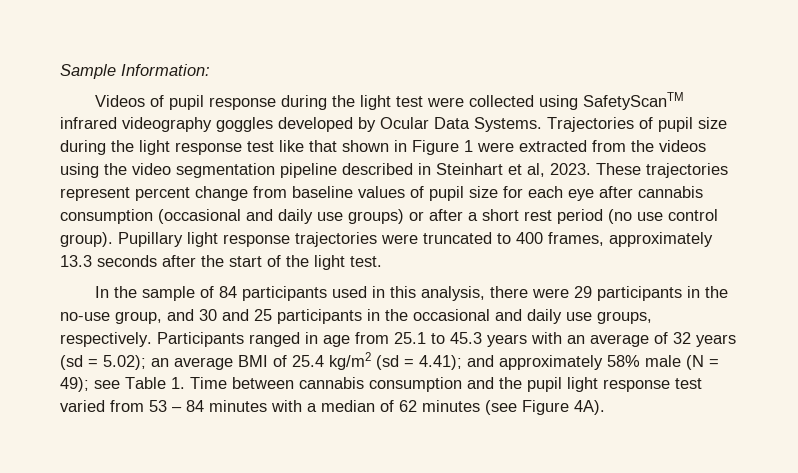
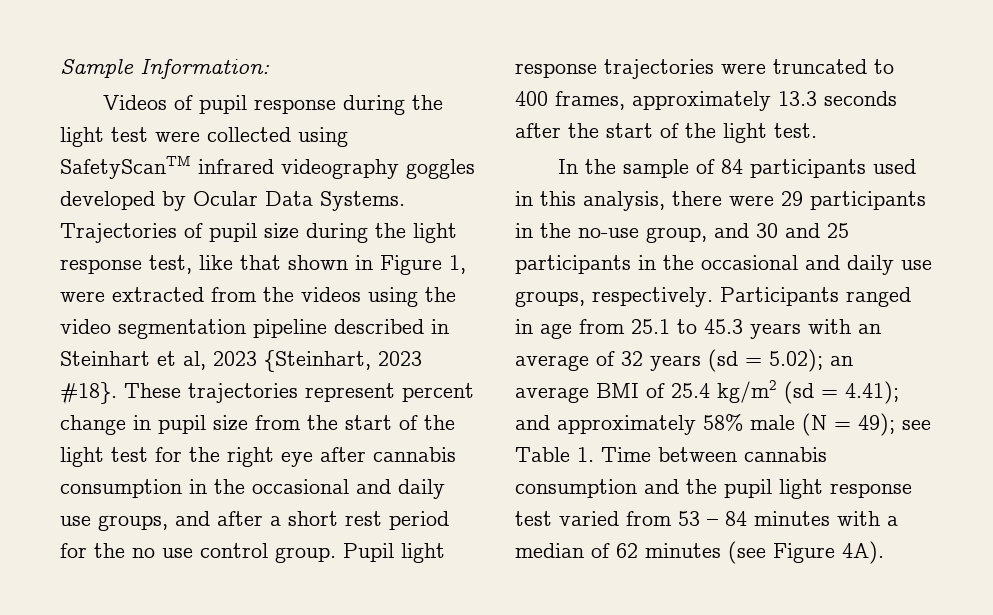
[247,141,274,152] test -> [149,255,192,274] test,
[464,140,473,152] 1 -> [449,255,466,274] 1,
[550,163,591,175] 2023. -> [213,350,422,372] [60,382,117,405] 2023 {Steinhart, 2023 #18}.
[253,186,563,201] from baseline values of pupil size for each -> [133,415,455,434] [60,447,274,467] in pupil size from the start of the light test for the right
[158,209,424,224] (occasional and daily use groups) or -> [189,479,445,499] [60,511,210,531] in the occasional and daily use groups, and
[608,209,718,224] [60,232,183,247] (no use control group). Pupillary -> [60,543,394,563] for the no use control group. Pupil

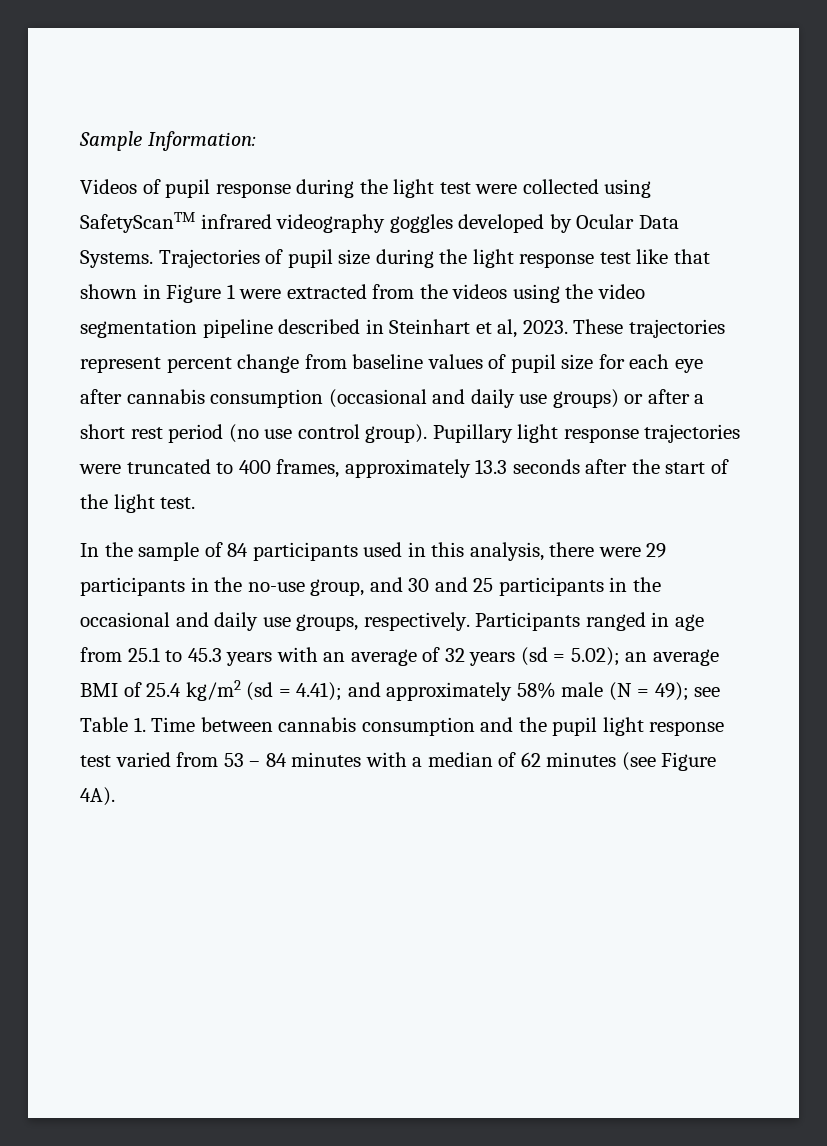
[149,255,192,274] test, -> [599,252,631,264] test
[449,255,466,274] 1, -> [226,284,235,299] 1
[213,350,422,372] [60,382,117,405] 2023 {Steinhart, 2023 #18}. -> [522,320,568,334] 2023.
[133,415,455,434] [60,447,274,467] in pupil size from the start of the light test for the right -> [304,354,670,373] from baseline values of pupil size for each
[189,479,445,499] [60,511,210,531] in the occasional and daily use groups, and -> [328,389,644,408] (occasional and daily use groups) or
[60,543,394,563] for the no use control group. Pupil -> [228,424,513,443] (no use control group). Pupillary

